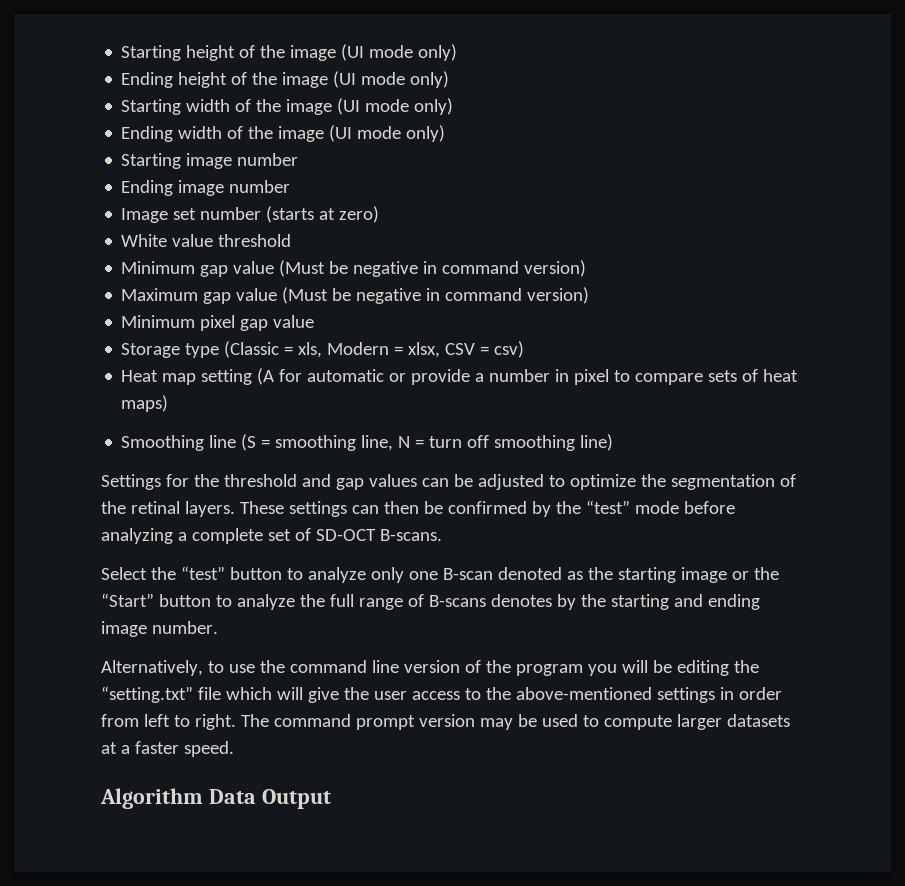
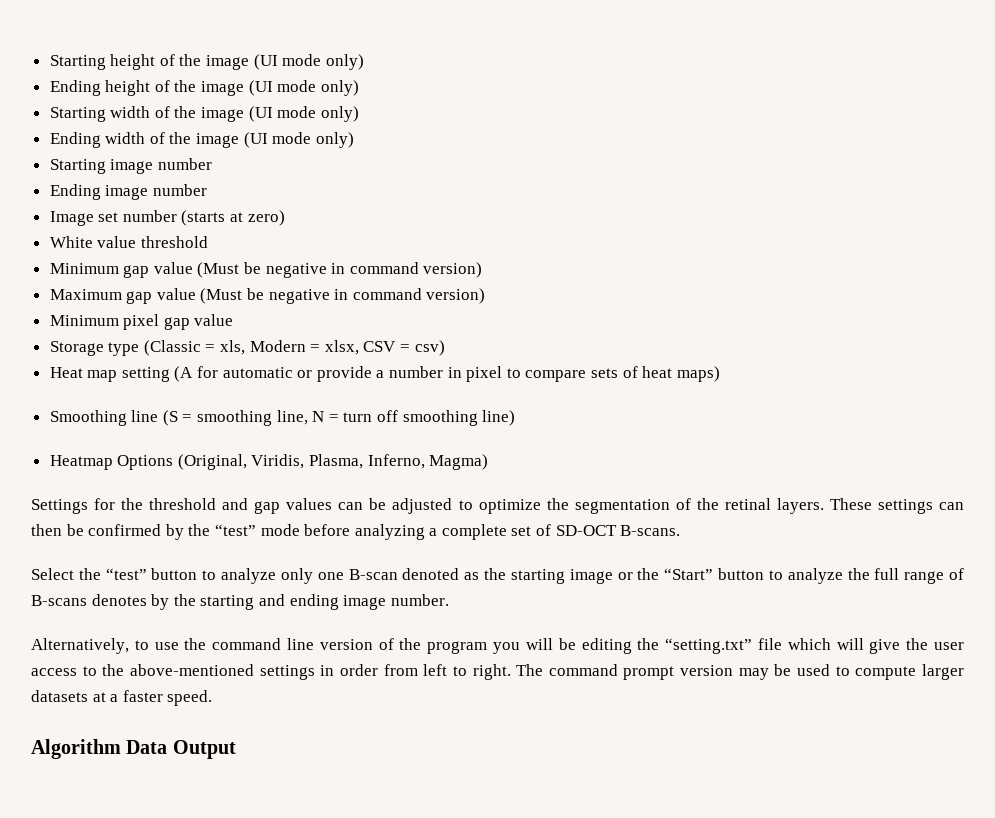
(614, 442) none -> [49,454,489,470] // Heatmap Options (Original, Viridis, Plasma, Inferno, Magma)

